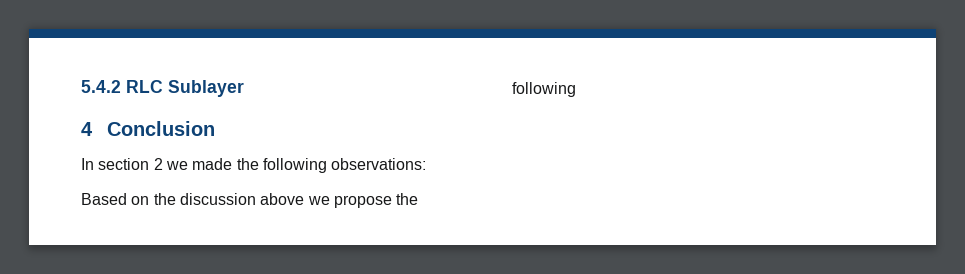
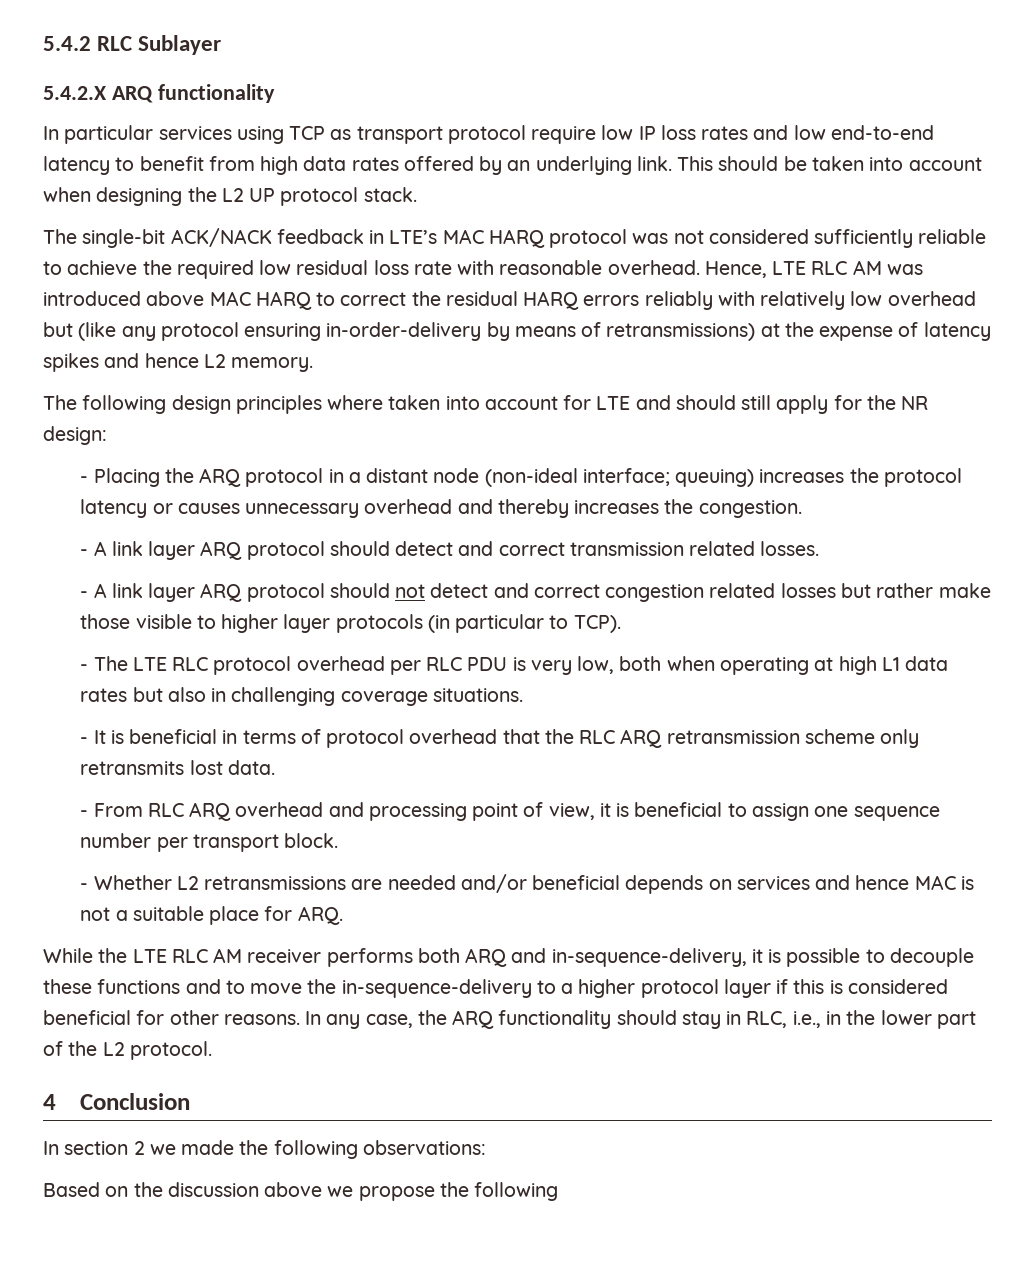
(244, 88) none -> [43,84,275,103] [43,125,934,144] [43,156,982,175] [43,187,417,206] [43,228,987,248] [43,260,923,279] [43,291,976,310] [43,322,991,341] [43,353,314,372] [43,395,929,414] [43,426,107,445] [80,468,962,487] [80,499,802,518] [80,541,820,560] [80,583,991,602] [80,614,621,633] [80,656,949,675] [80,687,523,706] [80,729,920,748] [80,760,275,775] [80,802,940,821] [80,833,339,852] [80,874,974,894] [80,906,343,925] [43,948,974,967] [43,979,948,998] [43,1010,976,1029] [43,1041,212,1060] // 5.4.2.X ARQ functionality // In particular services using TCP as transport protocol require low IP loss rates and low end-to-end latency to benefit from high data rates offered by an underlying link. This should be taken into account when designing the L2 UP protocol stack. // The single-bit ACK/NACK feedback in LTE’s MAC HARQ protocol was not considered sufficiently reliable to achieve the required low residual loss rate with reasonable overhead. Hence, LTE RLC AM was introduced above MAC HARQ to correct the residual HARQ errors reliably with relatively low overhead but (like any protocol ensuring in-order-delivery by means of retransmissions) at the expense of latency spikes and hence L2 memory. // The following design principles where taken into account for LTE and should still apply for the NR design: // - Placing the ARQ protocol in a distant node (non-ideal interface; queuing) increases the protocol latency or causes unnecessary overhead and thereby increases the congestion. // - A link layer ARQ protocol should detect and correct transmission related losses. // - A link layer ARQ protocol should not detect and correct congestion related losses but rather make those visible to higher layer protocols (in particular to TCP). // - The LTE RLC protocol overhead per RLC PDU is very low, both when operating at high L1 data rates but also in challenging coverage situations. // - It is beneficial in terms of protocol overhead that the RLC ARQ retransmission scheme only retransmits lost data. // - From RLC ARQ overhead and processing point of view, it is beneficial to assign one sequence number per transport block. // - Whether L2 retransmissions are needed and/or beneficial depends on services and hence MAC is not a suitable place for ARQ. // While the LTE RLC AM receiver performs both ARQ and in-sequence-delivery, it is possible to decouple these functions and to move the in-sequence-delivery to a higher protocol layer if this is considered beneficial for other reasons. In any case, the ARQ functionality should stay in RLC, i.e., in the lower part of the L2 protocol.

